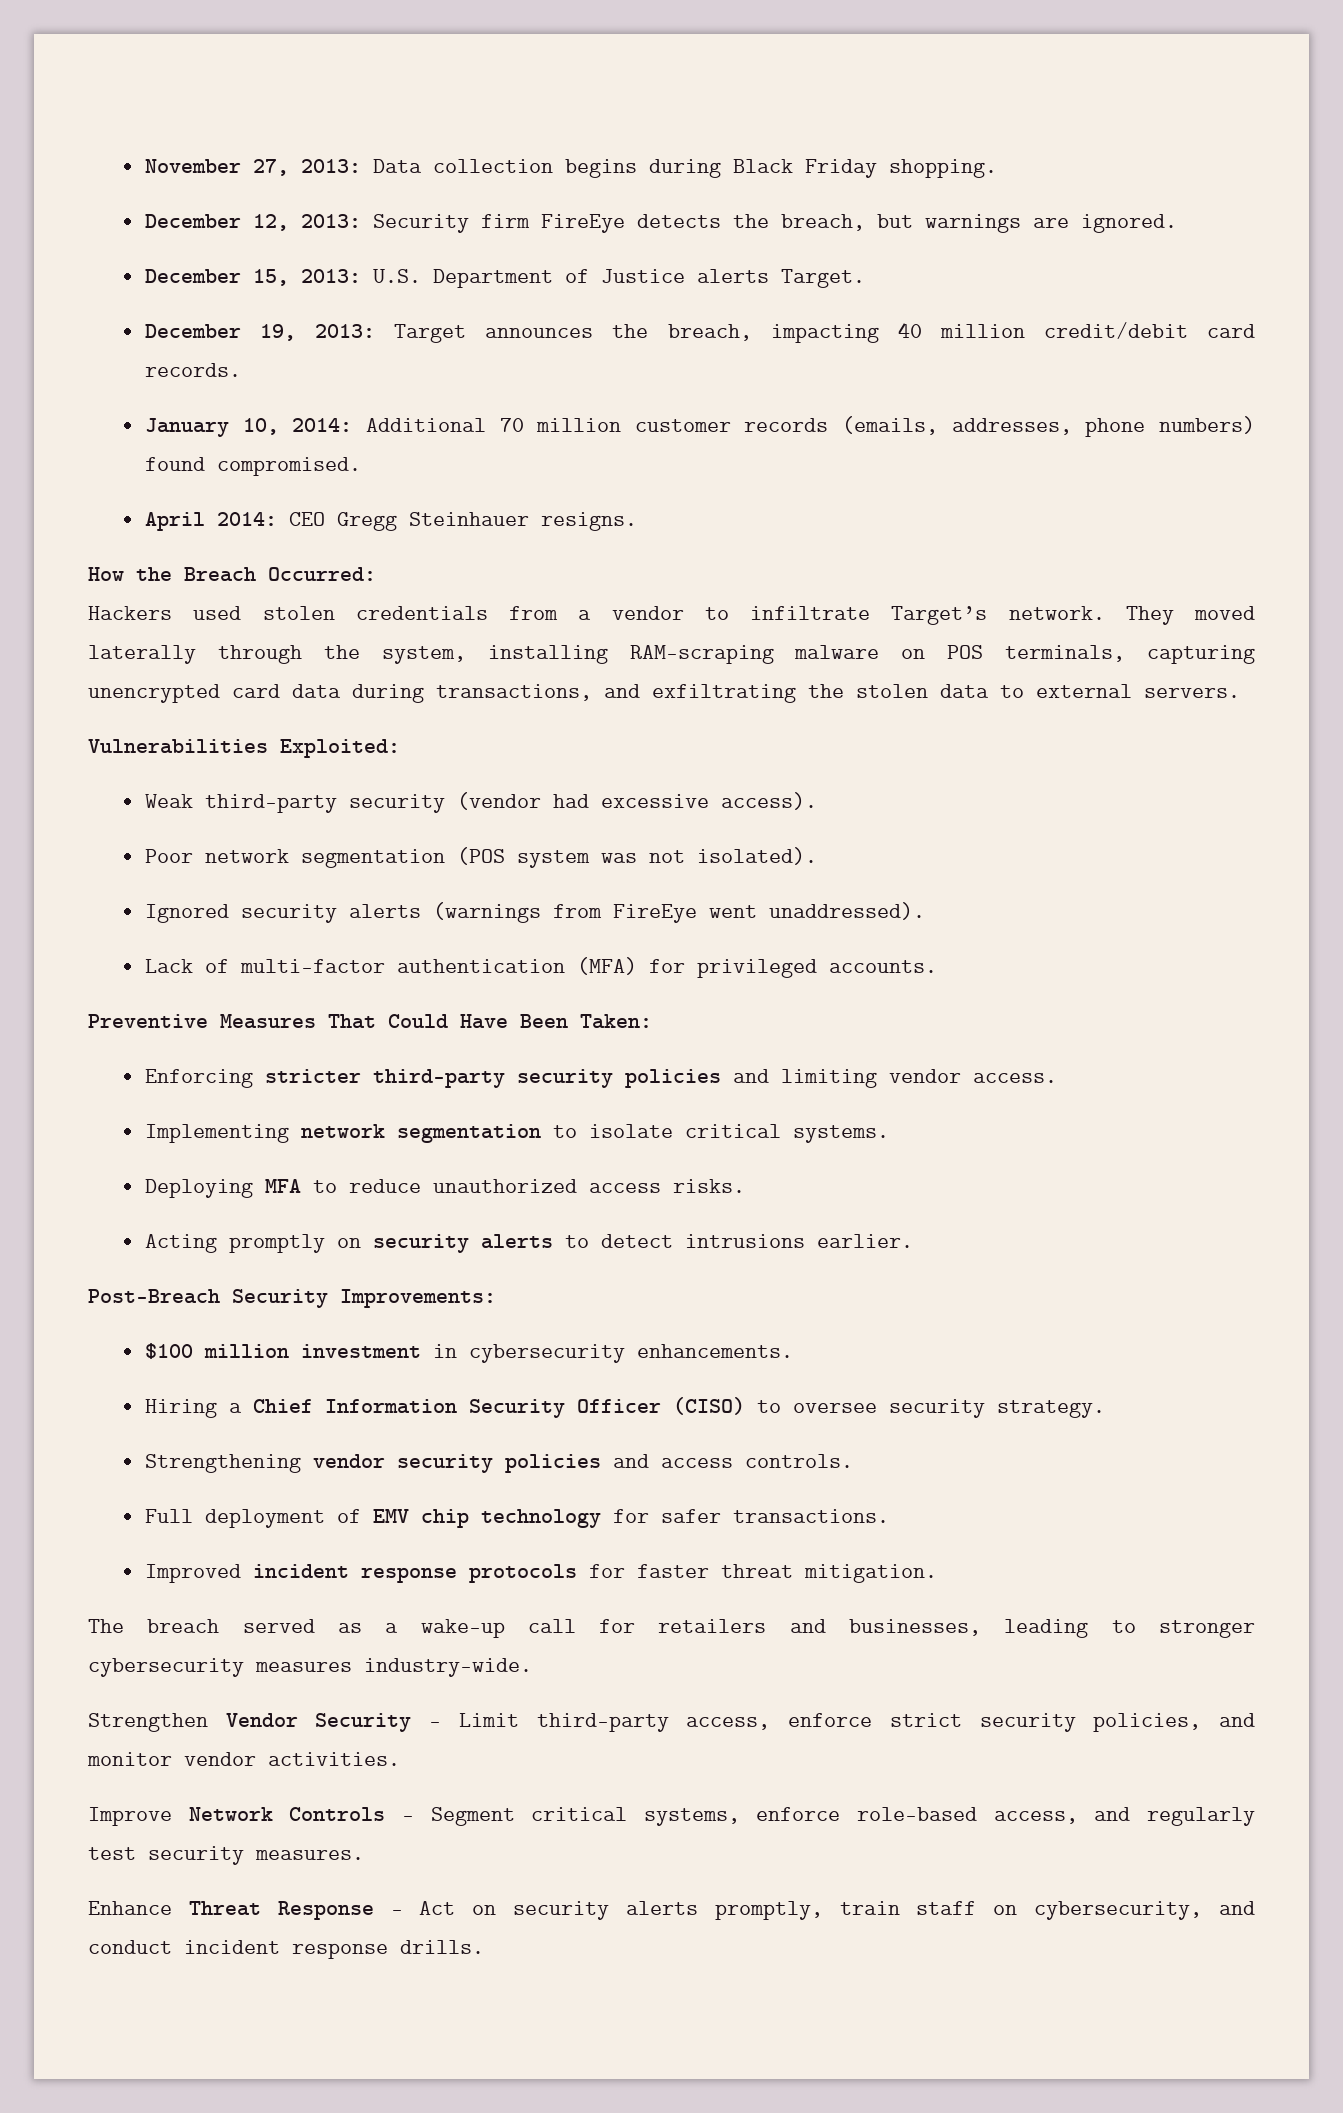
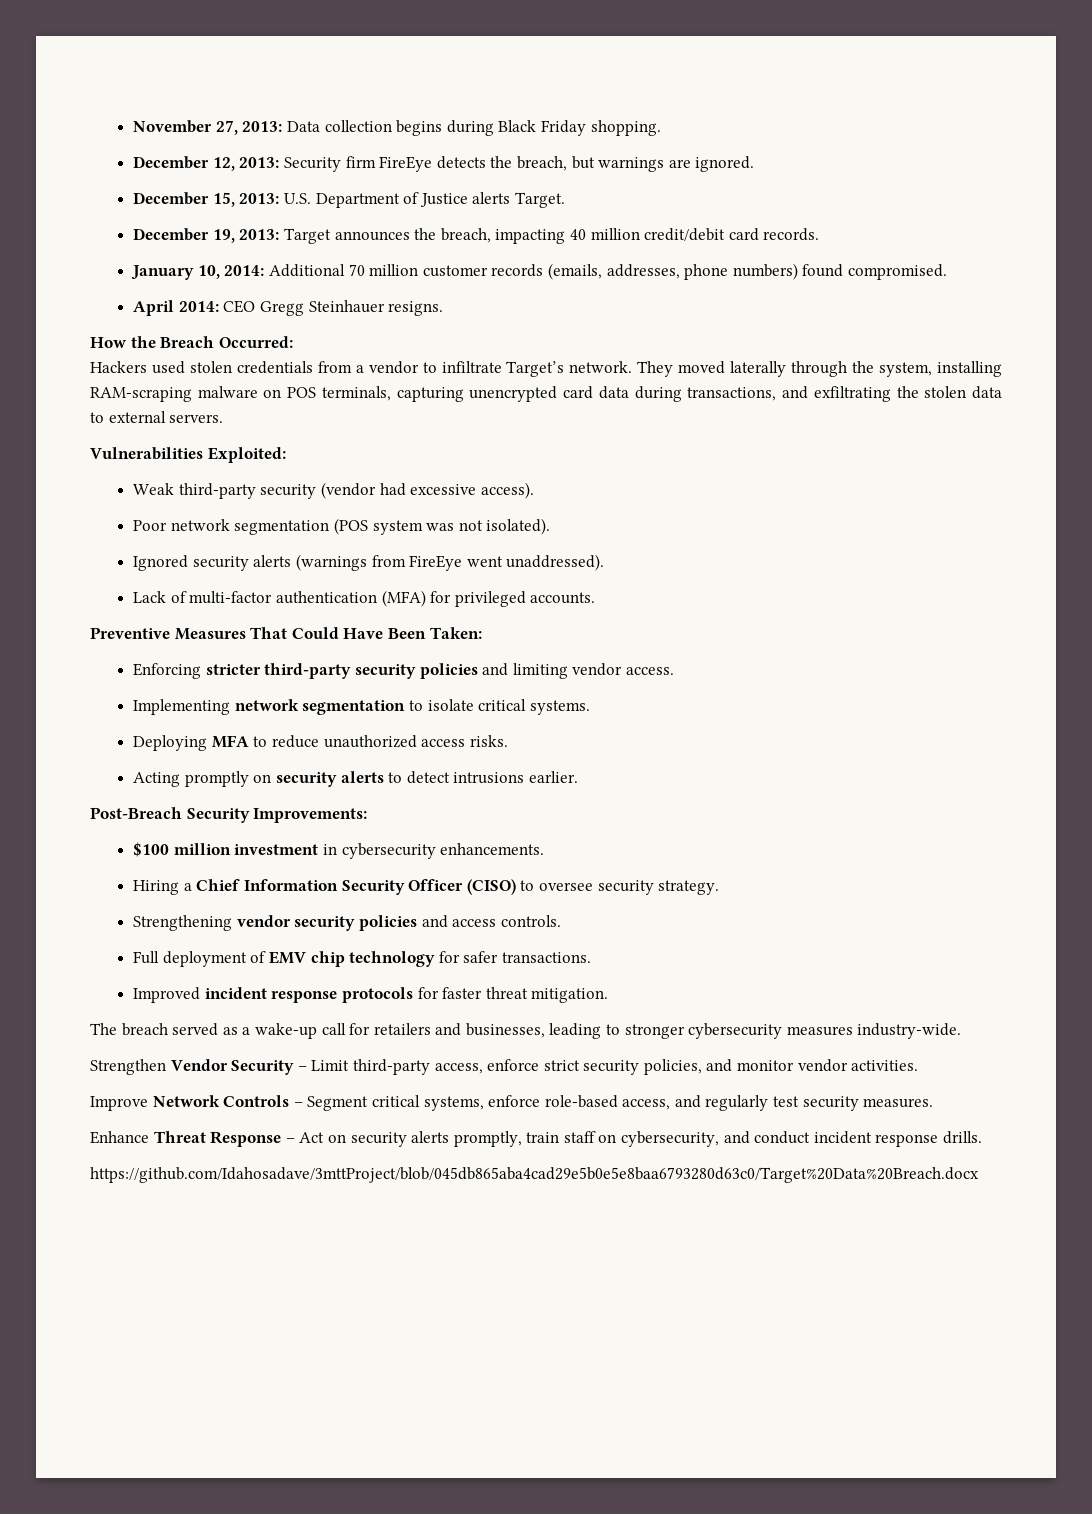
(484, 1947) none -> [90,1167,979,1183] // https://github.com/Idahosadave/3mttProject/blob/045db865aba4cad29e5b0e5e8baa6793280d63c0/Target%20Data%20Breach.docx

